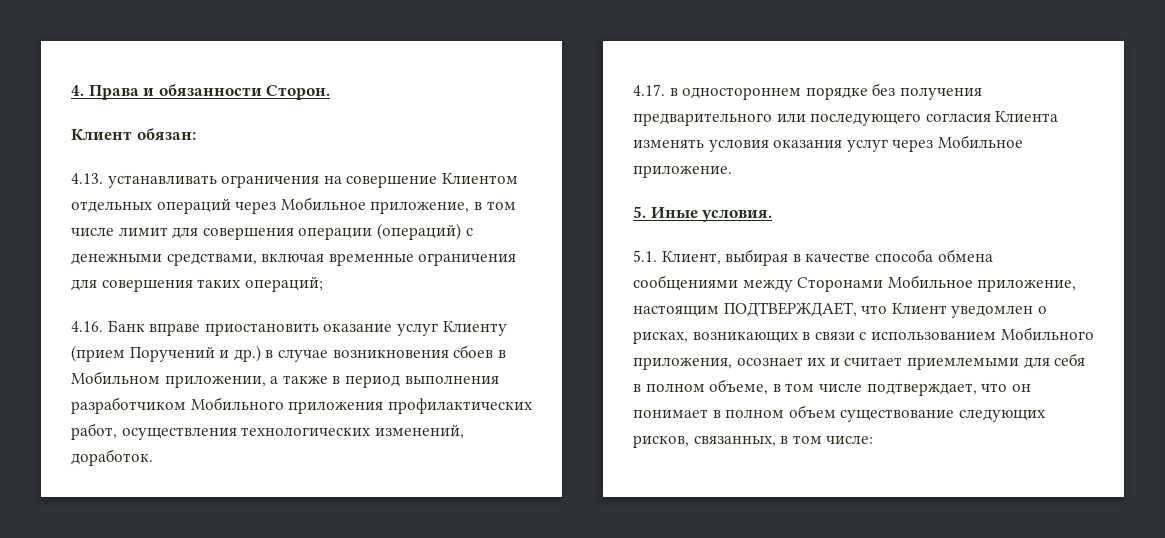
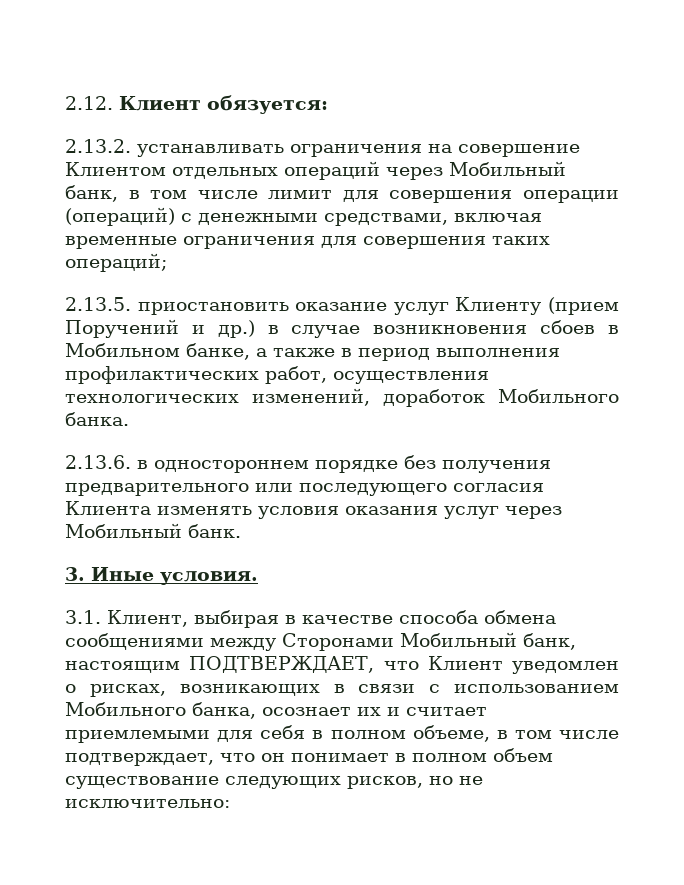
[71,84,331,100] [71,128,196,141] [71,173,103,184] 4. Права и обязанности Сторон. // Клиент обязан: // 4.13. -> [65,95,328,114] [65,139,131,153] 2.12. Клиент обязуется: // 2.13.2.
[280,197,470,214] Мобильное приложение, -> [449,161,566,176] [65,185,118,202] Мобильный банк,
[71,320,201,336] 4.16. Банк вправе -> [65,297,131,311] 2.13.5.
[164,375,266,388] приложении, -> [186,343,250,360] банке,
[71,397,384,414] разработчиком Мобильного приложения -> (560, 352) none
[71,449,153,466] [633,84,665,96] доработок. // 4.17. -> [383,389,619,407] [65,412,129,426] [65,455,131,469] доработок Мобильного банка. // 2.13.6.
[937,135,1023,148] [633,165,732,178] [633,206,646,218] Мобильное приложение. // 5. -> [65,523,241,538] [65,567,85,581] Мобильный банк. // 3.
[633,250,657,262] 5.1. -> [65,610,101,624] 3.1.
[887,275,1077,292] Мобильное приложение, -> [400,632,576,650] Мобильный банк,
[633,357,732,370] приложения, -> [192,702,256,719] банка,
[693,435,874,447] связанных, в том числе: -> [429,776,483,785] [65,799,230,808] но не исключительно:

